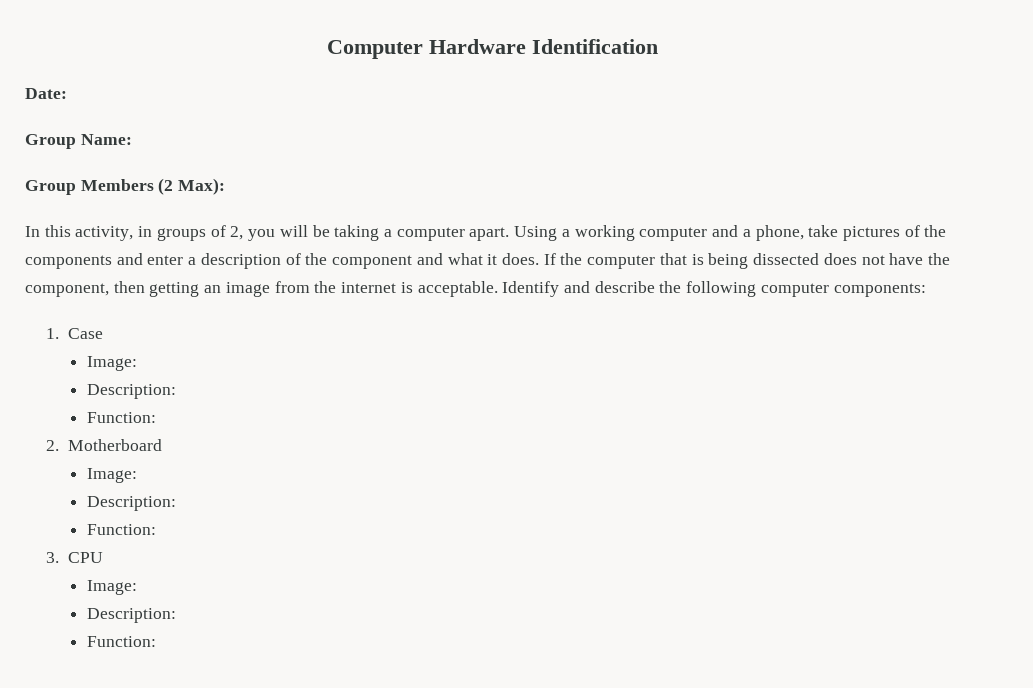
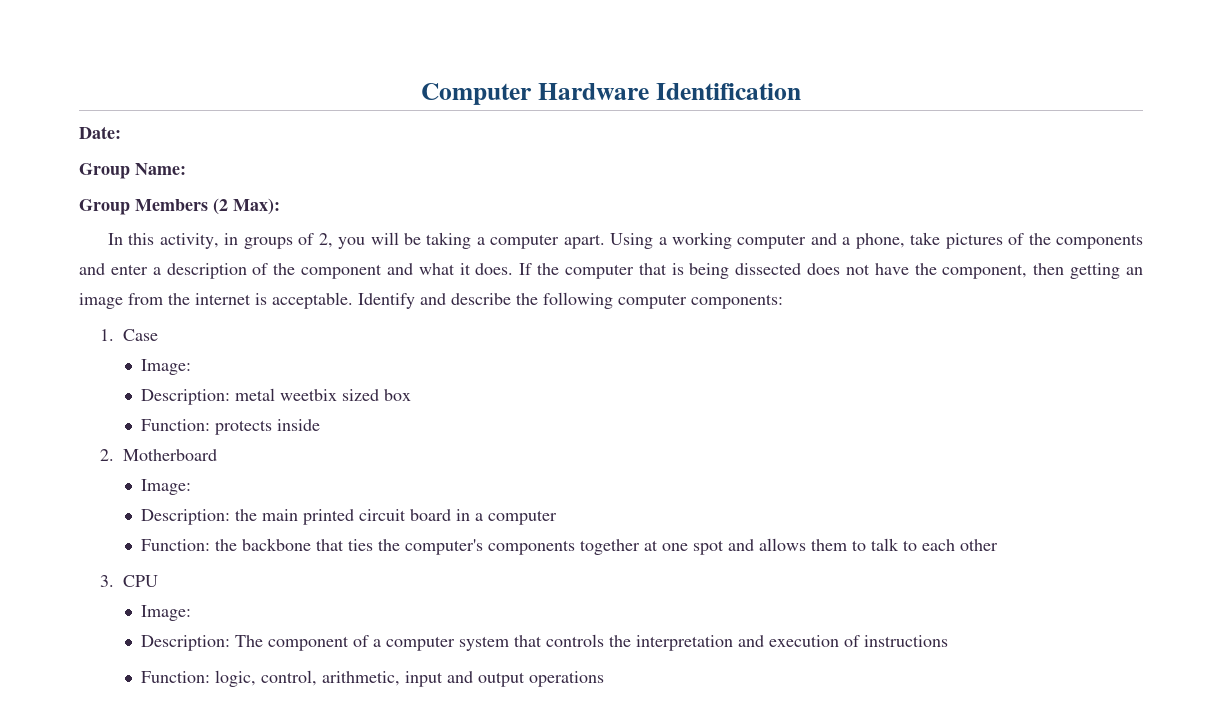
[86,412,156,423] // Function: -> [235,388,412,401] [141,419,321,435] metal weetbix sized box // Function: protects inside
[86,524,156,535] [46,552,103,563] [86,580,137,595] [86,608,176,623] [86,636,156,647] // Function: // 3. CPU // Image: // Description: // Function: -> [235,509,558,525] [141,538,999,555] [100,575,159,587] [141,605,192,621] [141,634,949,651] [141,670,605,687] the main printed circuit board in a computer // Function: the backbone that ties the computer's components together at one spot and allows them to talk to each other // 3. CPU // Image: // Description: The component of a computer system that controls the interpretation and execution of instructions // Function: logic, control, arithmetic, input and output operations

